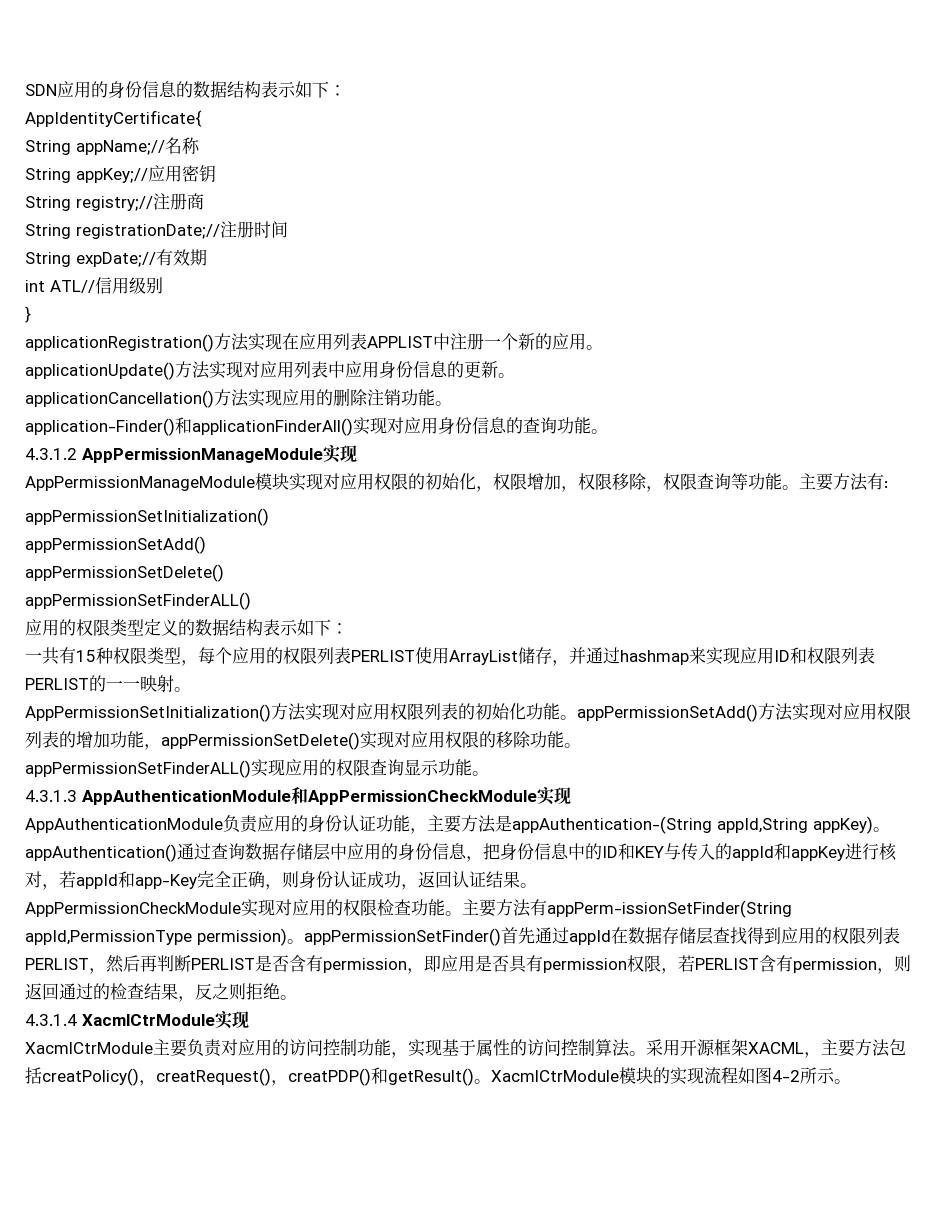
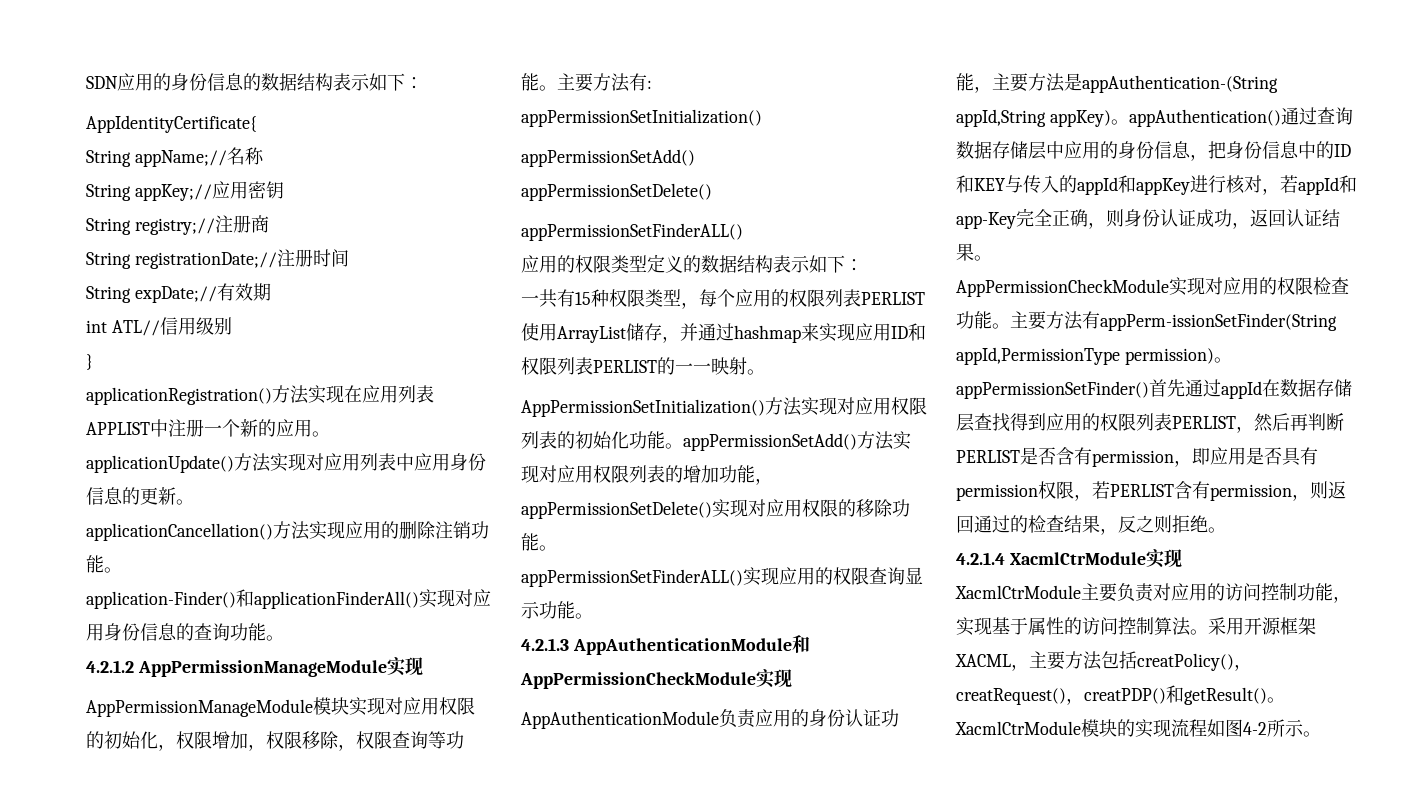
[25,448,77,460] 4.3.1.2 -> [86,660,134,673] 4.2.1.2
[25,790,77,802] 4.3.1.3 -> [521,638,569,651] 4.2.1.3
[25,1014,77,1026] 4.3.1.4 -> [956,552,1005,565] 4.2.1.4

